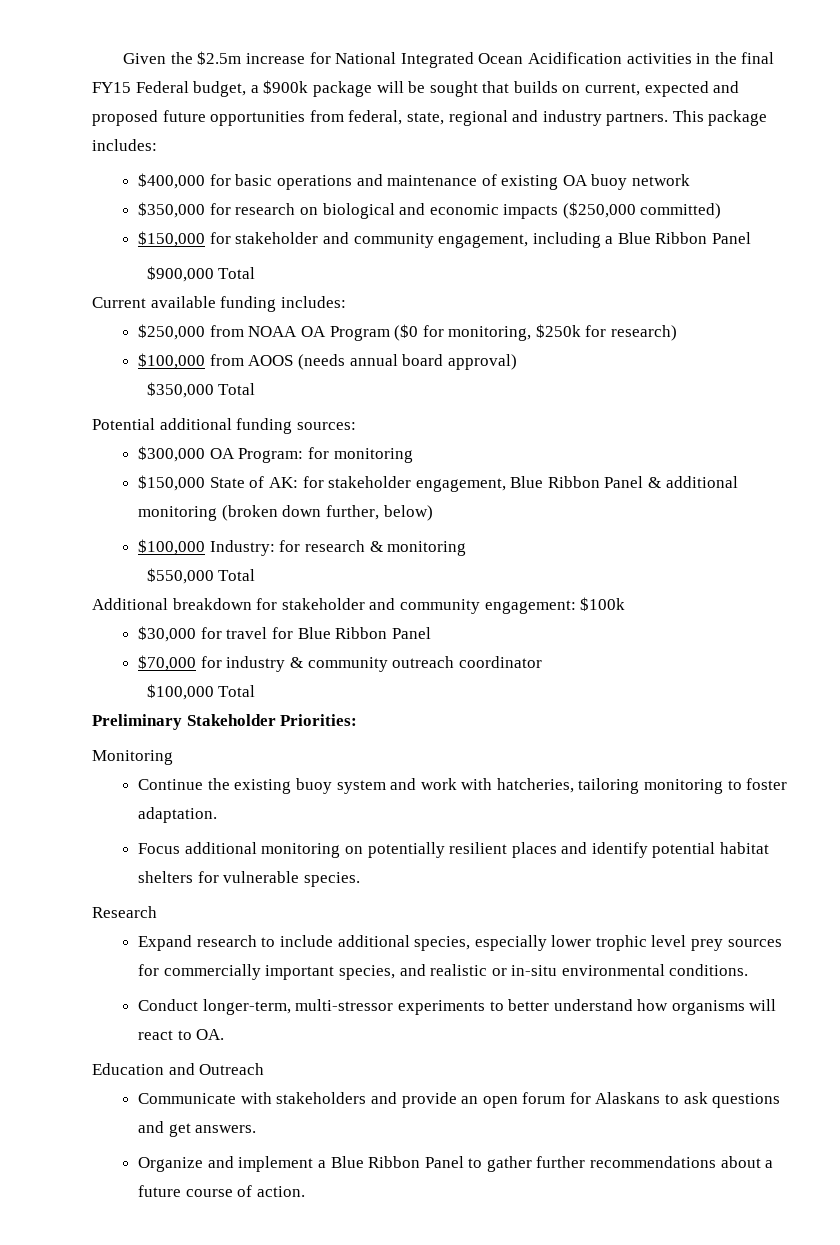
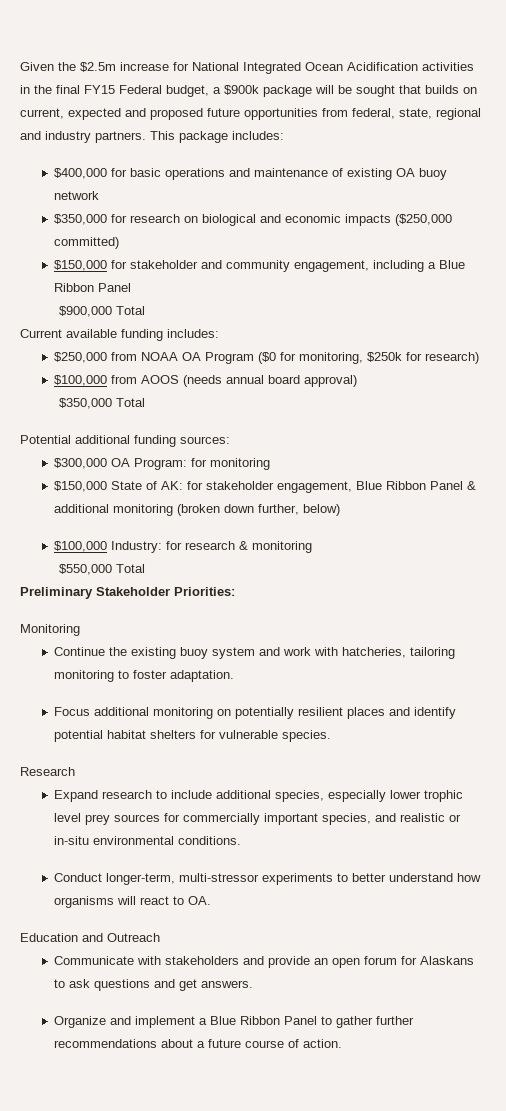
[92,597,626,614] [138,626,431,642] [138,655,542,672] [146,684,256,700] // Additional breakdown for stakeholder and community engagement: $100k // $30,000 for travel for Blue Ribbon Panel // $70,000 for industry & community outreach coordinator // $100,000 Total -> (145, 568) none

